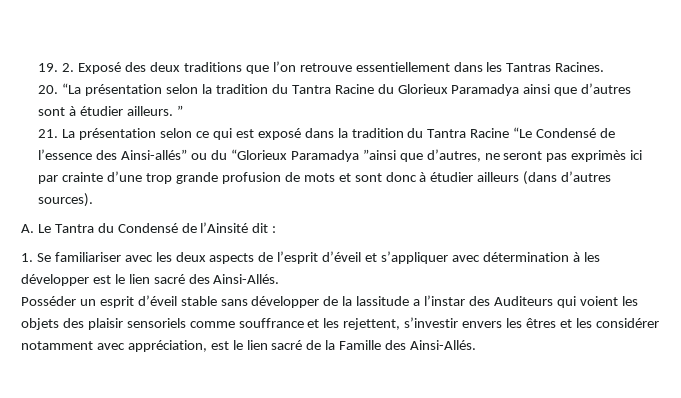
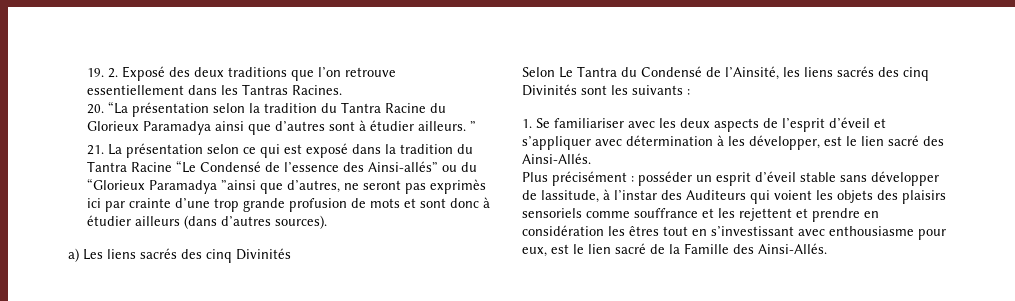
[21,224,34,233] A. -> [68,248,291,263] [522,67,555,77] a) Les liens sacrés des cinq Divinités // Selon
[200,222,269,233] l’Ainsité dit -> [725,66,929,81] [522,84,683,96] l’Ainsité, les liens sacrés des cinq Divinités sont les suivants
[21,274,89,286] développer -> [749,135,820,150] développer,
[21,296,76,306] Posséder -> [522,171,692,186] Plus précisément : posséder
[342,296,421,306] la lassitude a -> [541,189,610,203] lassitude, à
[87,318,123,330] plaisir -> [902,190,946,204] plaisirs
[343,317,659,330] [21,340,207,352] rejettent, s’investir envers les êtres et les considérer notamment avec appréciation, -> [739,208,879,222] [522,225,946,240] [522,247,547,257] rejettent et prendre en considération les êtres tout en s’investissant avec enthousiasme pour eux,

